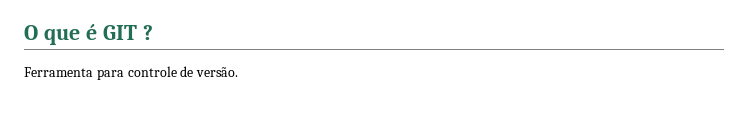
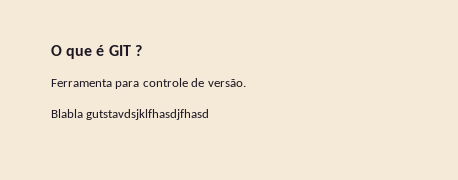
(239, 72) none -> [51,109,210,120] // Blabla gutstavdsjklfhasdjfhasd

